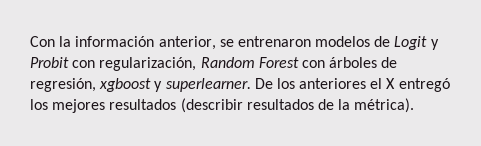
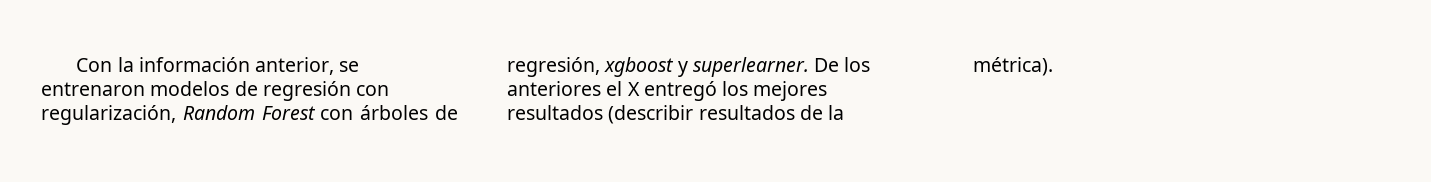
[394,36,439,50] [30,57,69,68] Logit y Probit -> [262,81,351,101] regresión

